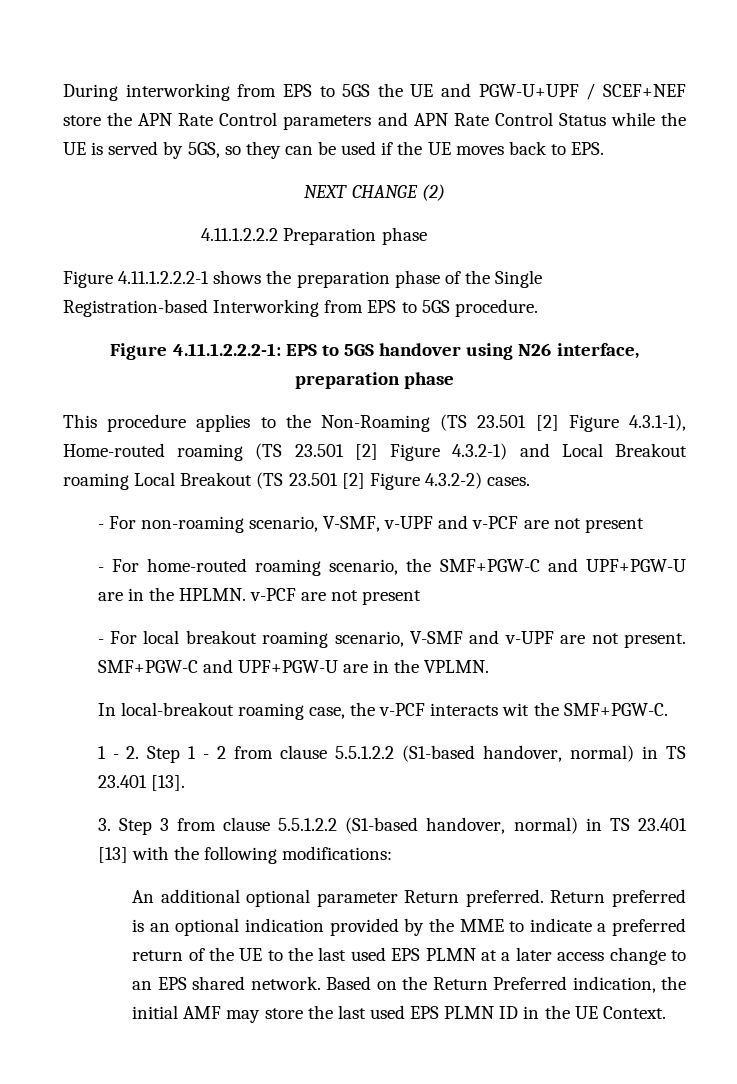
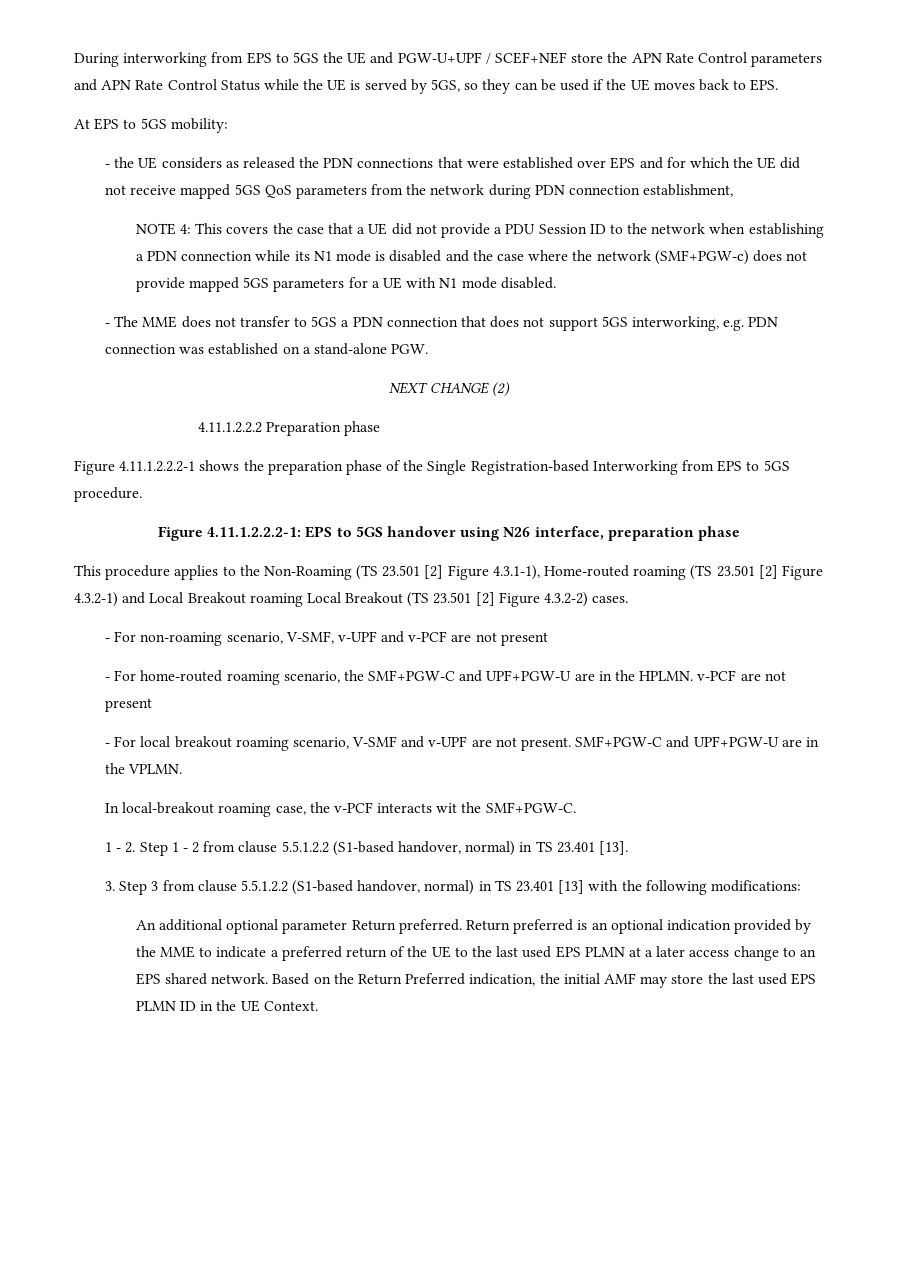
(605, 148) none -> [74,118,228,133] [104,157,801,169] [104,184,734,199] [135,223,824,238] [135,250,808,265] [135,277,556,292] [104,316,779,331] [104,343,429,355] // At EPS to 5GS mobility: // - the UE considers as released the PDN connections that were established over EPS and for which the UE did not receive mapped 5GS QoS parameters from the network during PDN connection establishment, // NOTE 4: This covers the case that a UE did not provide a PDU Session ID to the network when establishing a PDN connection while its N1 mode is disabled and the case where the network (SMF+PGW-c) does not provide mapped 5GS parameters for a UE with N1 mode disabled. // - The MME does not transfer to 5GS a PDN connection that does not support 5GS interworking, e.g. PDN connection was established on a stand-alone PGW.

